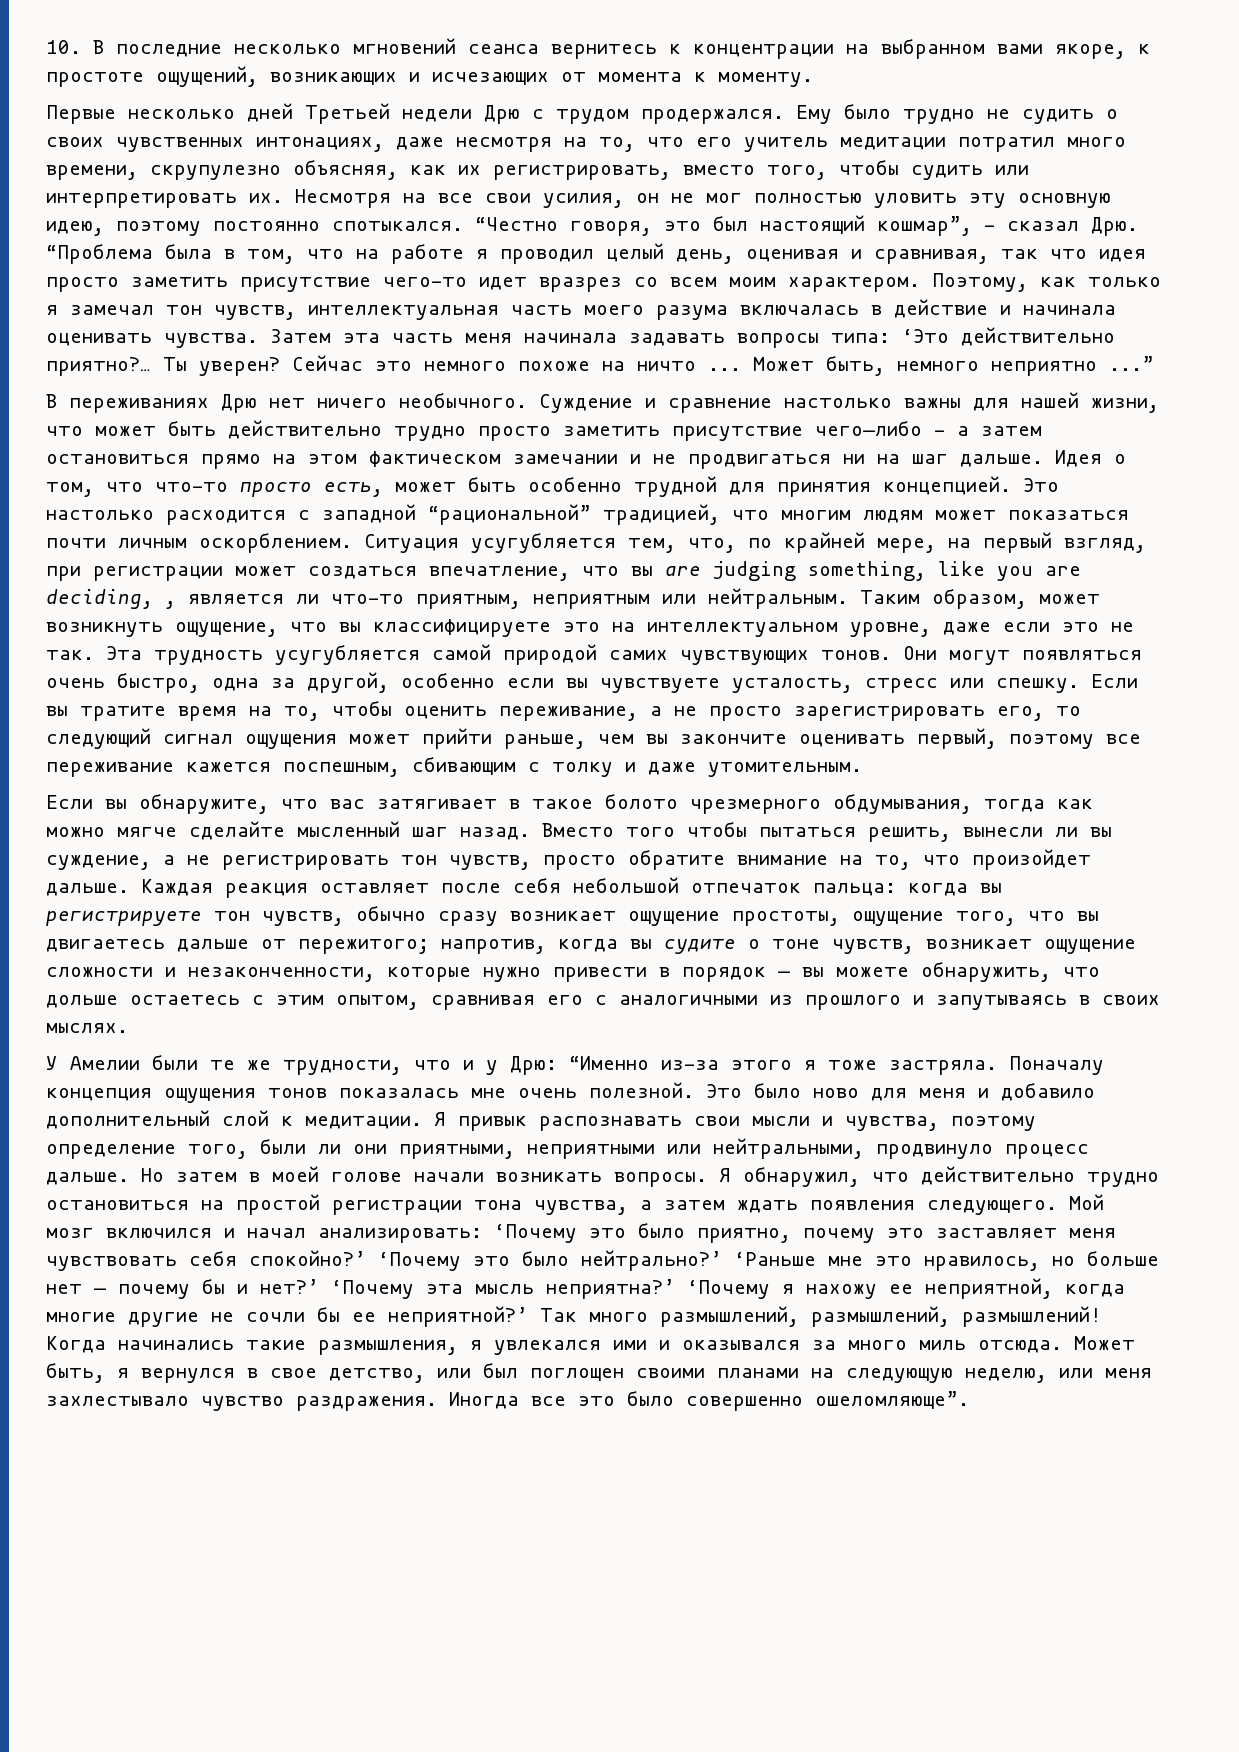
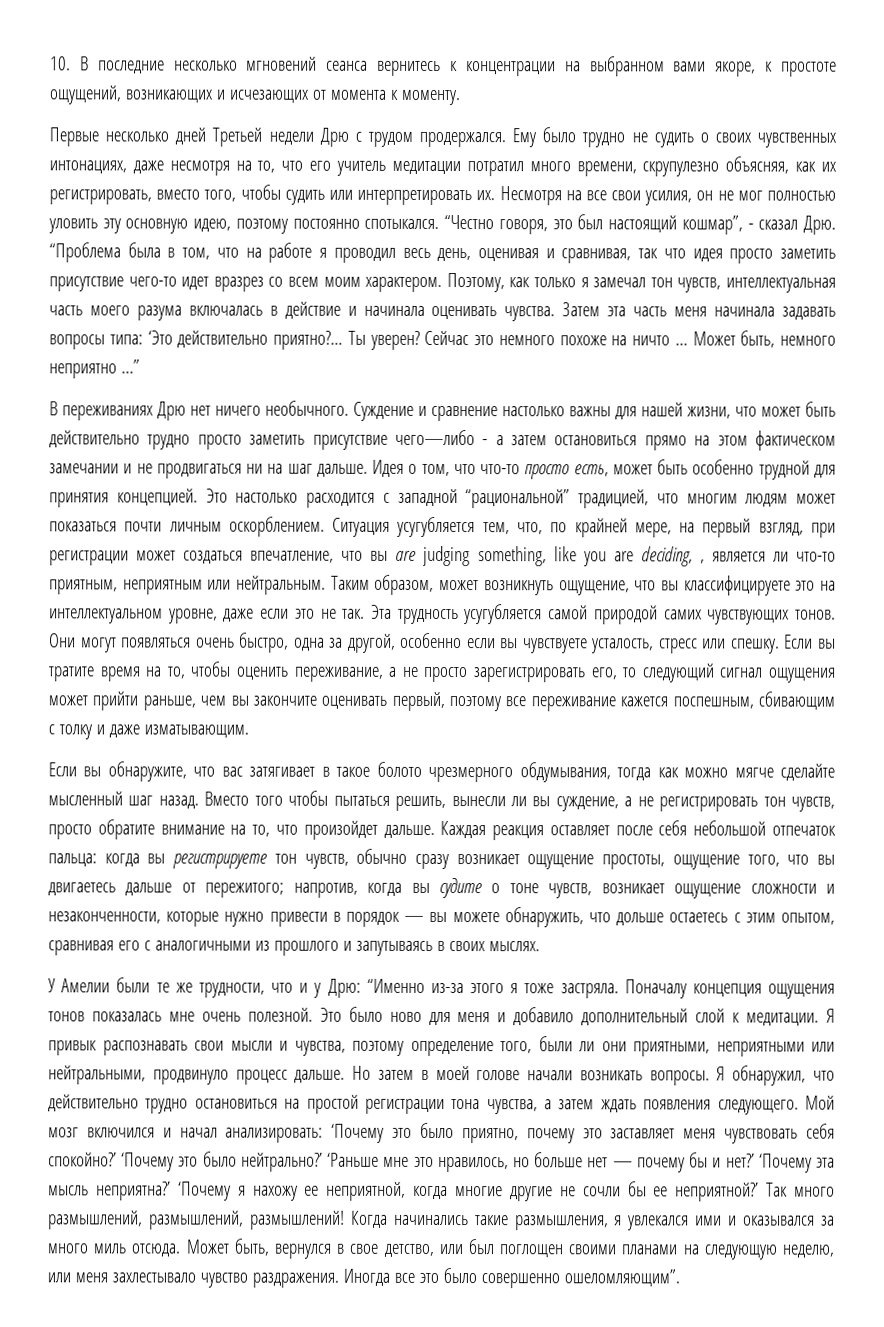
[606,243,664,262] целый -> [402,247,431,258] весь
[708,762,862,777] утомительным. -> [143,724,249,738] изматывающим.
[117,1368,129,1378] я -> (269, 1247) none
[815,1391,969,1409] ошеломляюще”. -> [563,1269,680,1287] ошеломляющим”.

